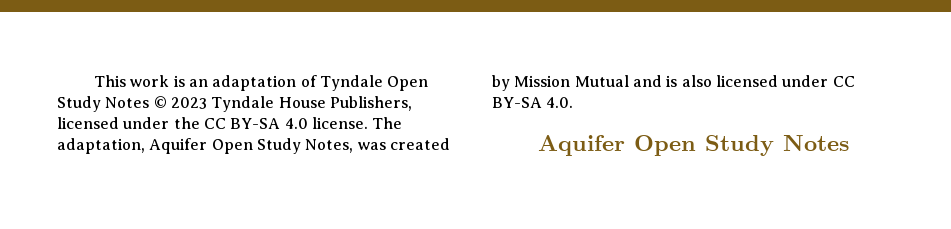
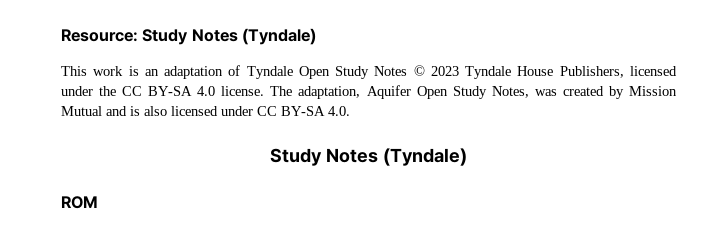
(94, 81) none -> [61,28,317,45] Resource: Study Notes (Tyndale) //
[537,135,849,156] Aquifer Open Study Notes -> [270,148,467,166] [61,196,98,209] Study Notes (Tyndale) // ROM

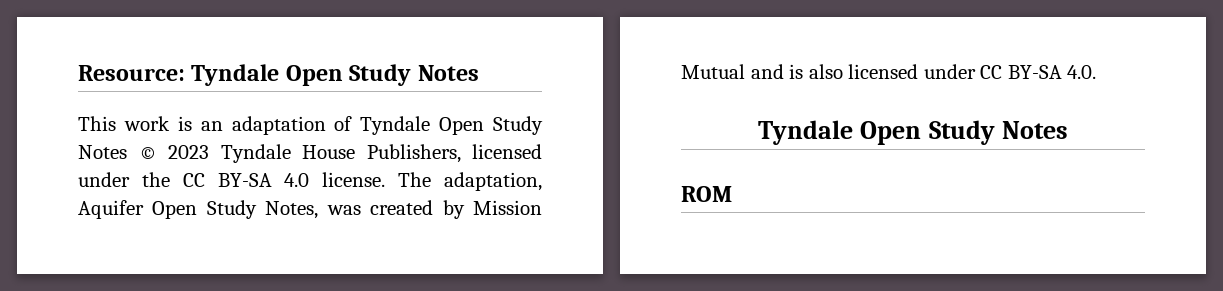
[142,28,317,45] Study Notes (Tyndale) -> [191,64,479,86] Tyndale Open Study Notes
[270,148,467,166] Study Notes (Tyndale) -> [758,120,1068,145] Tyndale Open Study Notes

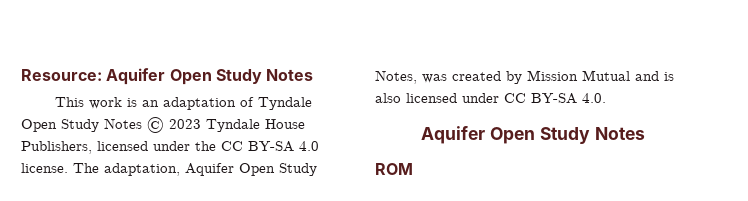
[191,64,280,86] Tyndale -> [106,68,166,85] Aquifer
[758,120,854,145] Tyndale -> [421,126,486,144] Aquifer

